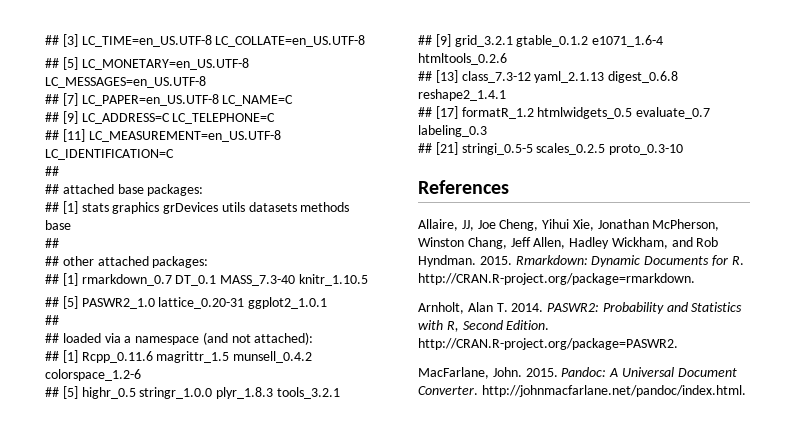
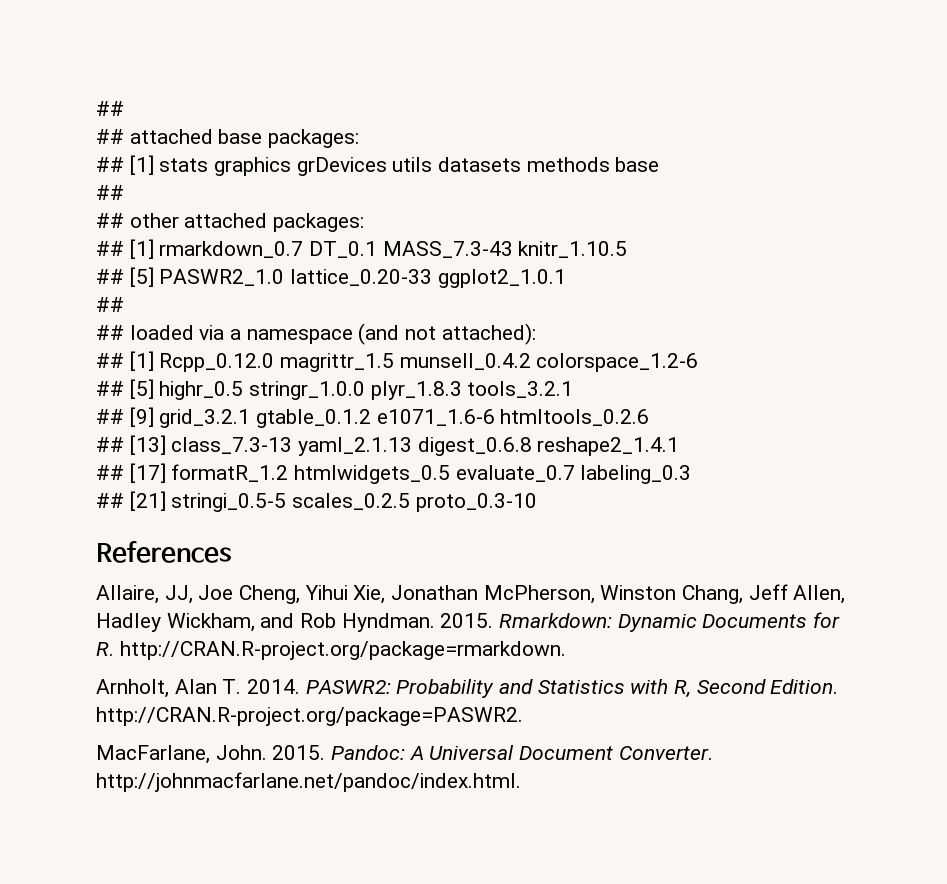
[45,34,366,47] [45,57,249,70] [45,76,206,88] [45,93,294,106] [45,111,276,124] [45,129,281,142] [45,149,174,160] [45,166,59,176] ## [3] LC_TIME=en_US.UTF-8 LC_COLLATE=en_US.UTF-8 // ## [5] LC_MONETARY=en_US.UTF-8 LC_MESSAGES=en_US.UTF-8 // ## [7] LC_PAPER=en_US.UTF-8 LC_NAME=C // ## [9] LC_ADDRESS=C LC_TELEPHONE=C // ## [11] LC_MEASUREMENT=en_US.UTF-8 LC_IDENTIFICATION=C // ## -> [96,101,124,116] ##
[220,275,296,286] MASS_7.3-40 -> [382,241,513,258] MASS_7.3-43
[158,297,245,309] lattice_0.20-31 -> [290,269,433,286] lattice_0.20-33
[81,351,153,363] Rcpp_0.11.6 -> [159,353,275,372] Rcpp_0.12.0
[592,35,664,47] e1071_1.6-4 -> [376,409,495,426] e1071_1.6-6
[461,71,531,83] class_7.3-12 -> [171,437,293,454] class_7.3-13

